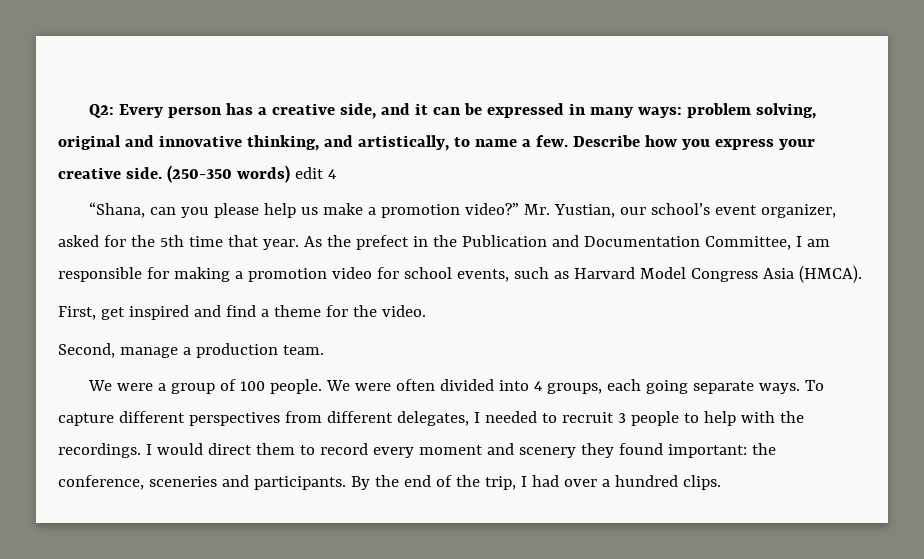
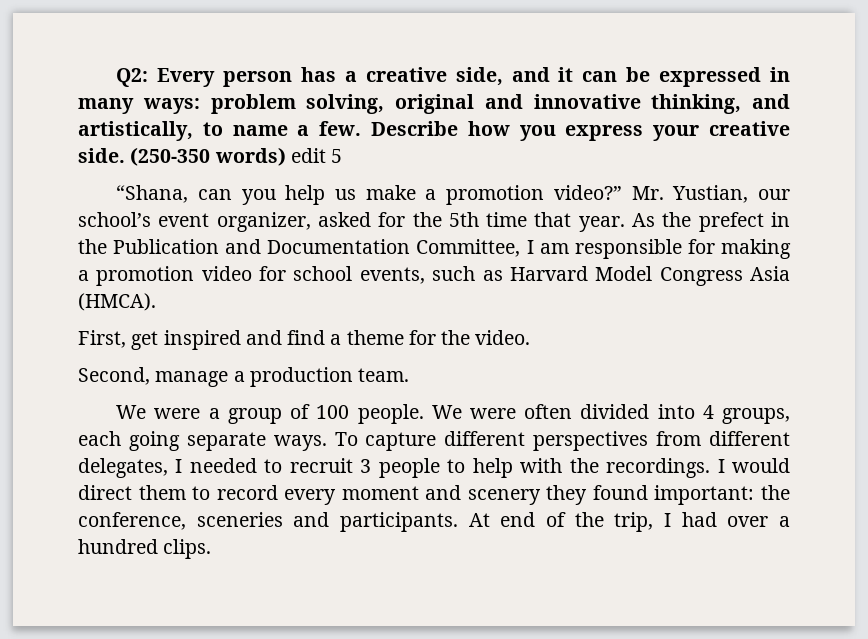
[327,169,336,179] 4 -> [331,149,343,163] 5
[214,203,260,218] please -> (276, 197) none
[350,475,399,490] By the -> [468,513,490,527] At

